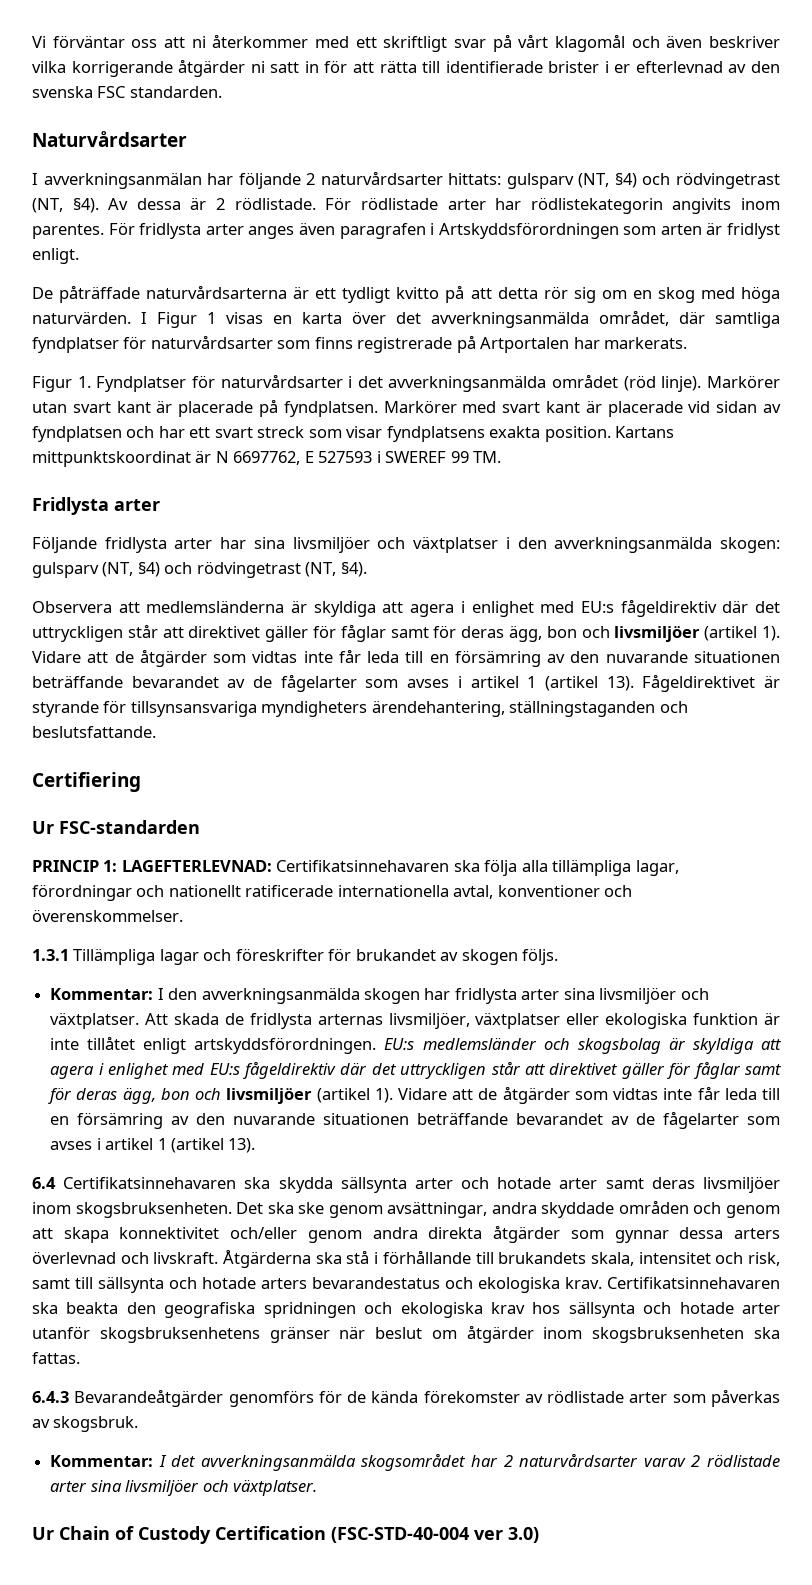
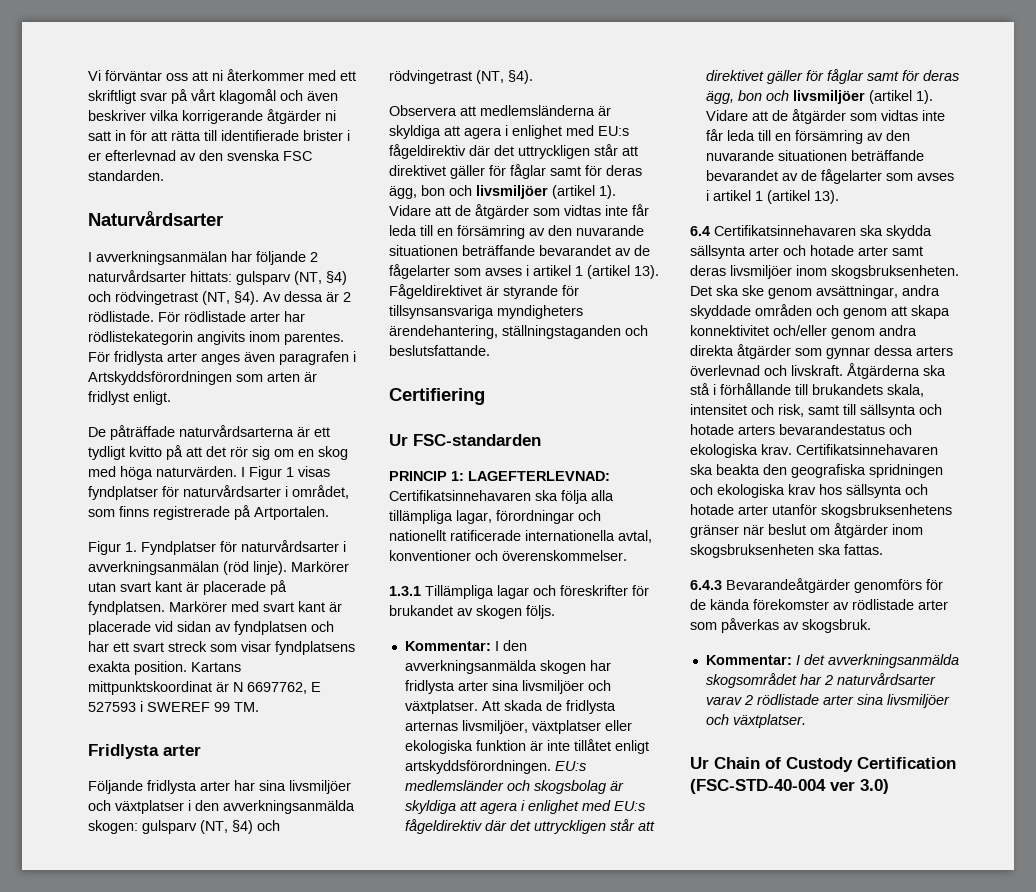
[497,287,538,299] detta -> [206,446,226,457] det
[273,310,780,328] en karta över det avverkningsanmälda området, där samtliga -> (330, 471) none
(273, 342) none -> [285,485,349,499] i området,
[480,337,688,353] Artportalen har markerats. -> [254,506,329,520] Artportalen.
[357,374,619,392] det avverkningsanmälda området -> [88,561,219,575] avverkningsanmälan

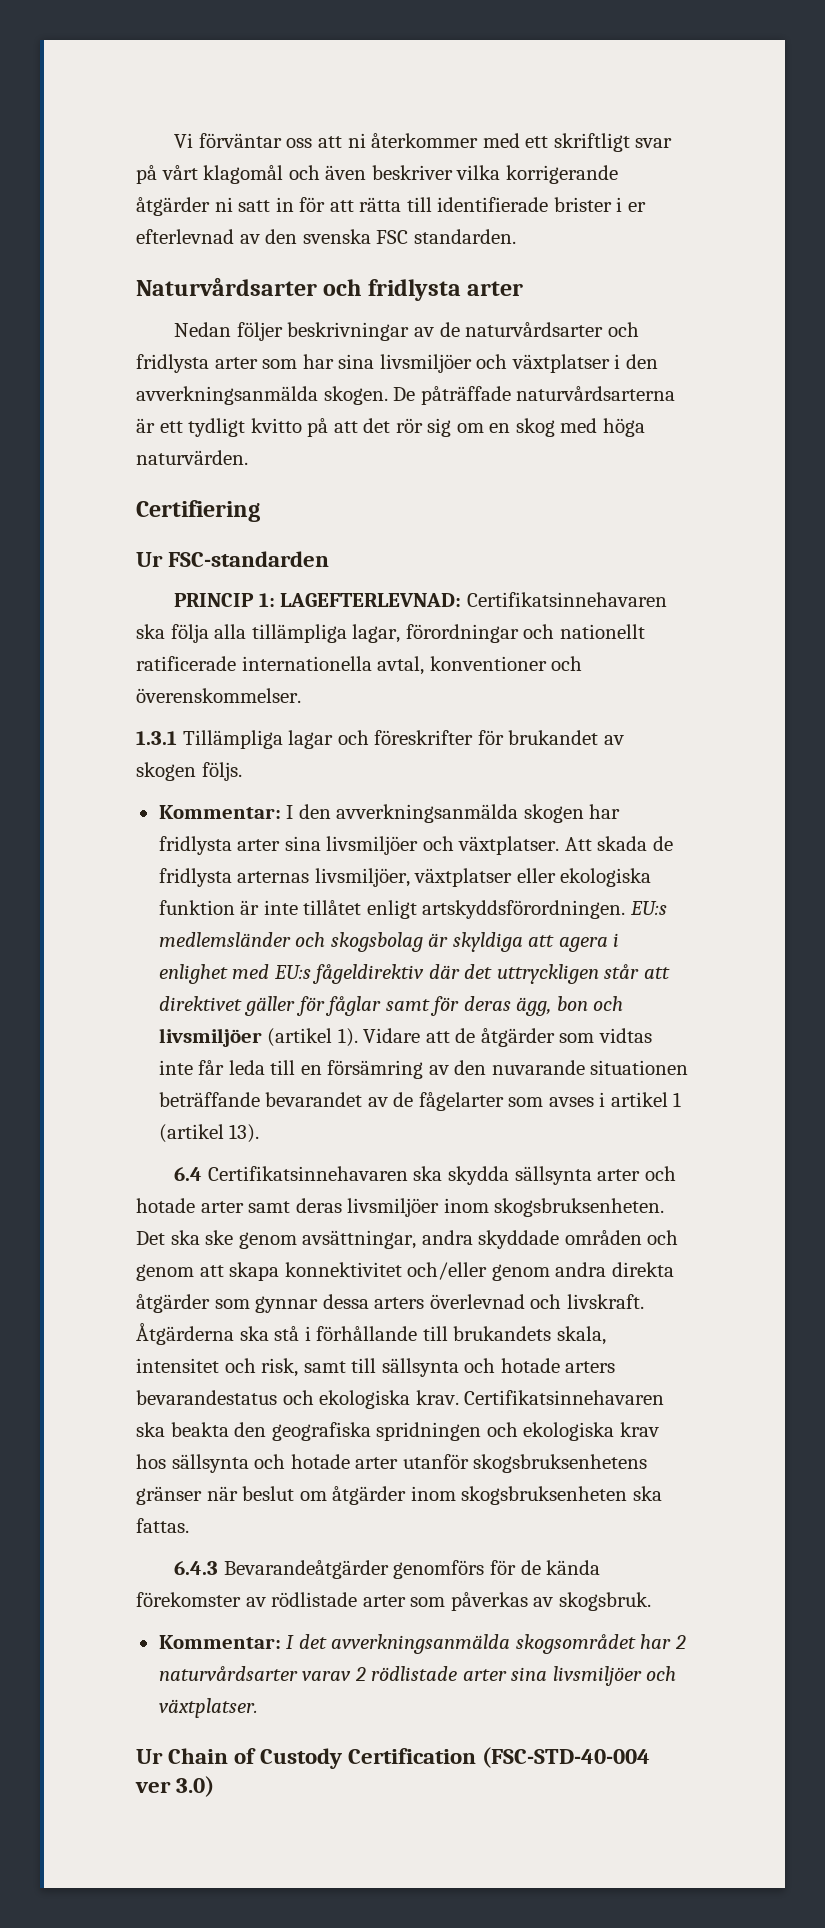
[88,251,318,265] [88,270,347,285] [88,291,351,305] [88,311,305,322] [88,331,344,345] [88,351,356,365] [88,371,317,385] [88,391,171,405] // I avverkningsanmälan har följande 2 naturvårdsarter hittats: gulsparv (NT, §4) och rödvingetrast (NT, §4). Av dessa är 2 rödlistade. För rödlistade arter har rödlistekategorin angivits inom parentes. För fridlysta arter anges även paragrafen i Artskyddsförordningen som arten är fridlyst enligt. // -> [323,279,524,301] [174,322,639,341] [136,354,658,373] [136,386,388,405] och fridlysta arter // Nedan följer beskrivningar av de naturvårdsarter och fridlysta arter som har sina livsmiljöer och växtplatser i den avverkningsanmälda skogen.
[241,466,330,480] [88,485,349,500] [88,505,329,520] [88,540,346,555] [88,561,349,575] [88,580,287,595] [88,601,342,615] [88,621,334,635] [88,641,355,655] [88,661,241,675] [88,681,321,695] [88,701,259,712] [88,744,201,759] [88,780,351,794] [88,800,355,814] [88,820,280,834] [389,70,533,84] [389,105,611,116] [389,125,629,139] [389,144,638,159] [389,164,642,179] [389,185,616,199] [389,204,649,219] [389,225,644,239] [389,245,650,256] [389,264,659,279] [389,284,579,299] [389,305,583,319] [389,325,648,339] [389,345,490,356] I Figur 1 visas fyndplatser för naturvårdsarter i området, som finns registrerade på Artportalen. // Figur 1. Fyndplatser för naturvårdsarter i avverkningsanmälan (röd linje). Markörer utan svart kant är placerade på fyndplatsen. Markörer med svart kant är placerade vid sidan av fyndplatsen och har ett svart streck som visar fyndplatsens exakta position. Kartans mittpunktskoordinat är N 6697762, E 527593 i SWEREF 99 TM. // Fridlysta arter // Följande fridlysta arter har sina livsmiljöer och växtplatser i den avverkningsanmälda skogen: gulsparv (NT, §4) och rödvingetrast (NT, §4). // Observera att medlemsländerna är skyldiga att agera i enlighet med EU:s fågeldirektiv där det uttryckligen står att direktivet gäller för fåglar samt för deras ägg, bon och livsmiljöer (artikel 1). Vidare att de åtgärder som vidtas inte får leda till en försämring av den nuvarande situationen beträffande bevarandet av de fågelarter som avses i artikel 1 (artikel 13). Fågeldirektivet är styrande för tillsynsansvariga myndigheters ärendehantering, ställningstaganden och beslutsfattande. -> (248, 457) none

